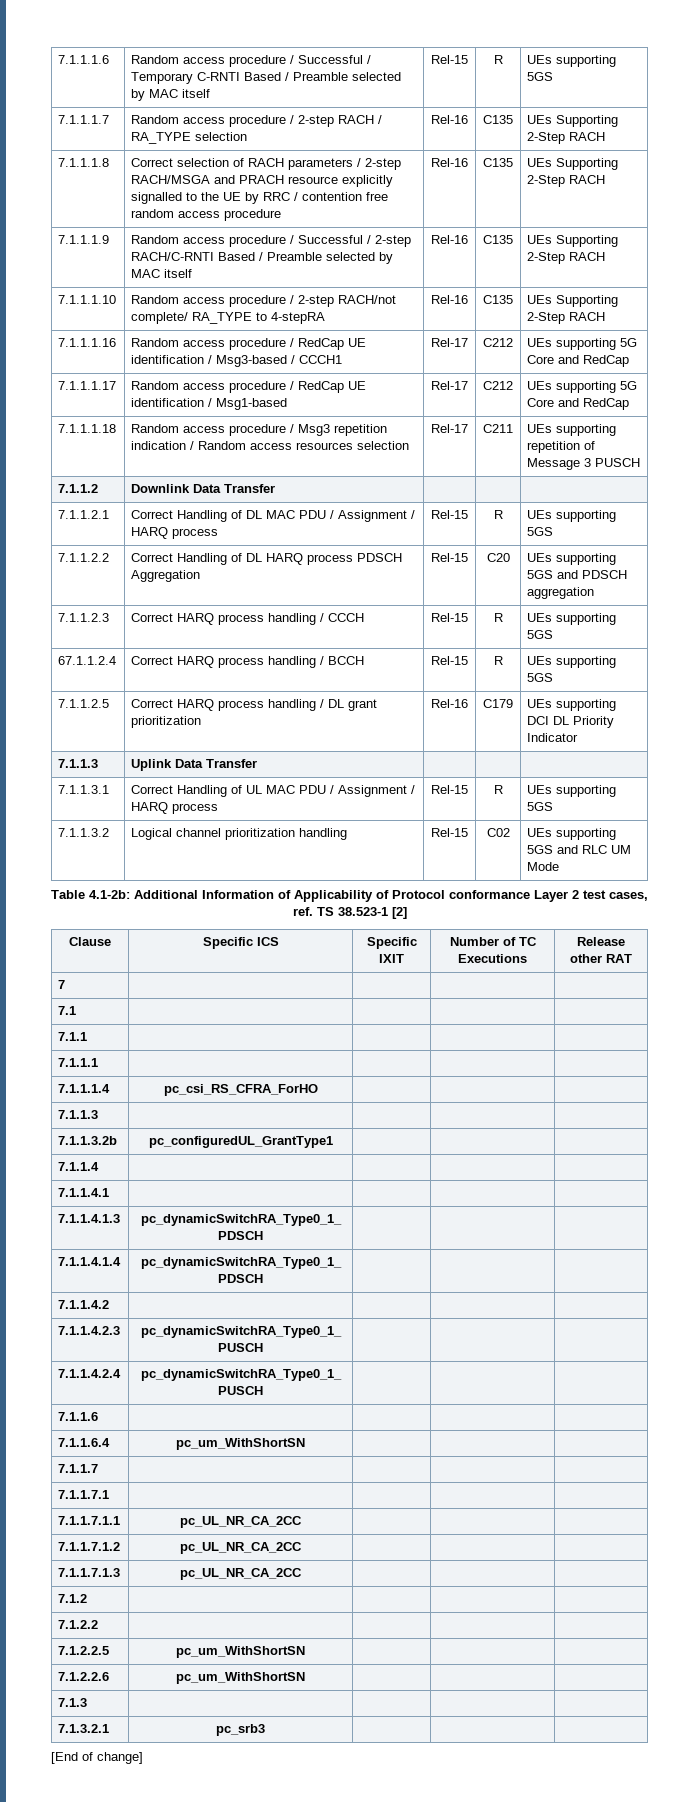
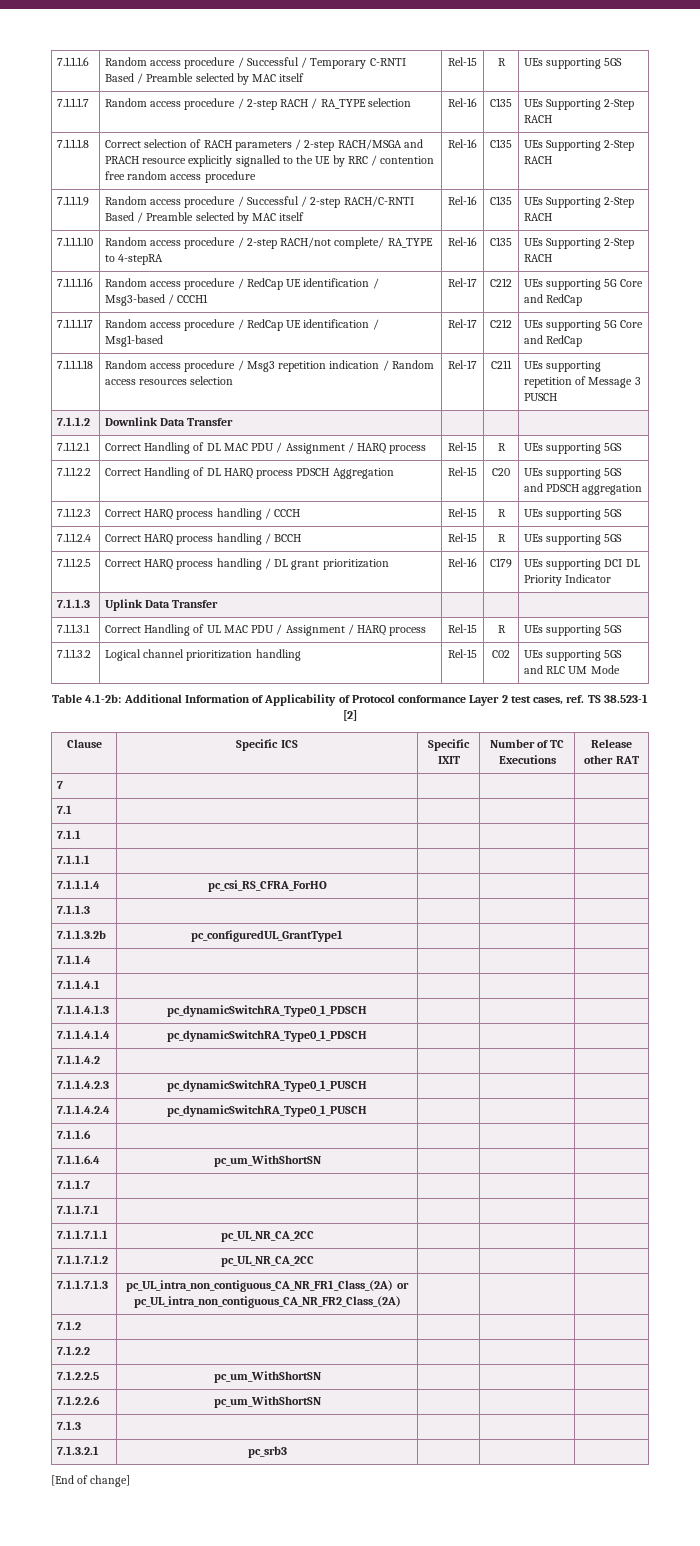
[58,656,117,665] 67.1.1.2.4 -> [56,533,91,542] 7.1.1.2.4
[180,1568,302,1580] pc_UL_NR_CA_2CC -> [126,1280,409,1292] [133,1296,401,1308] pc_UL_intra_non_contiguous_CA_NR_FR1_Class_(2A) or pc_UL_intra_non_contiguous_CA_NR_FR2_Class_(2A)

